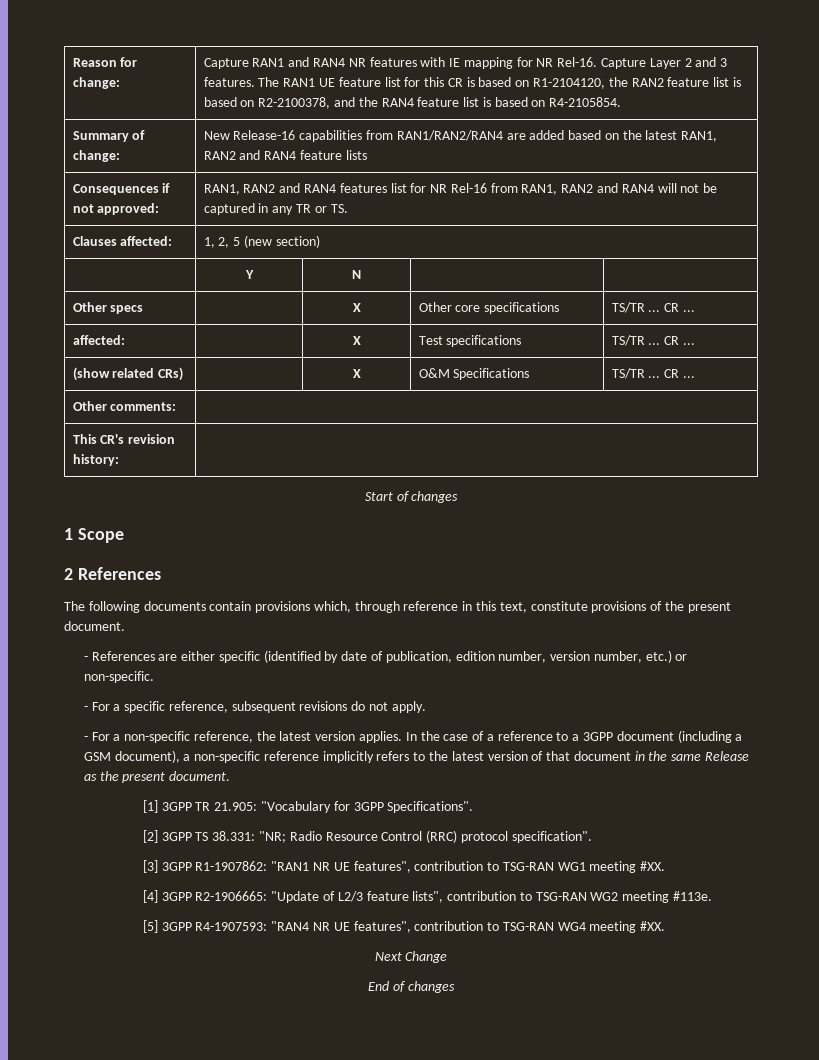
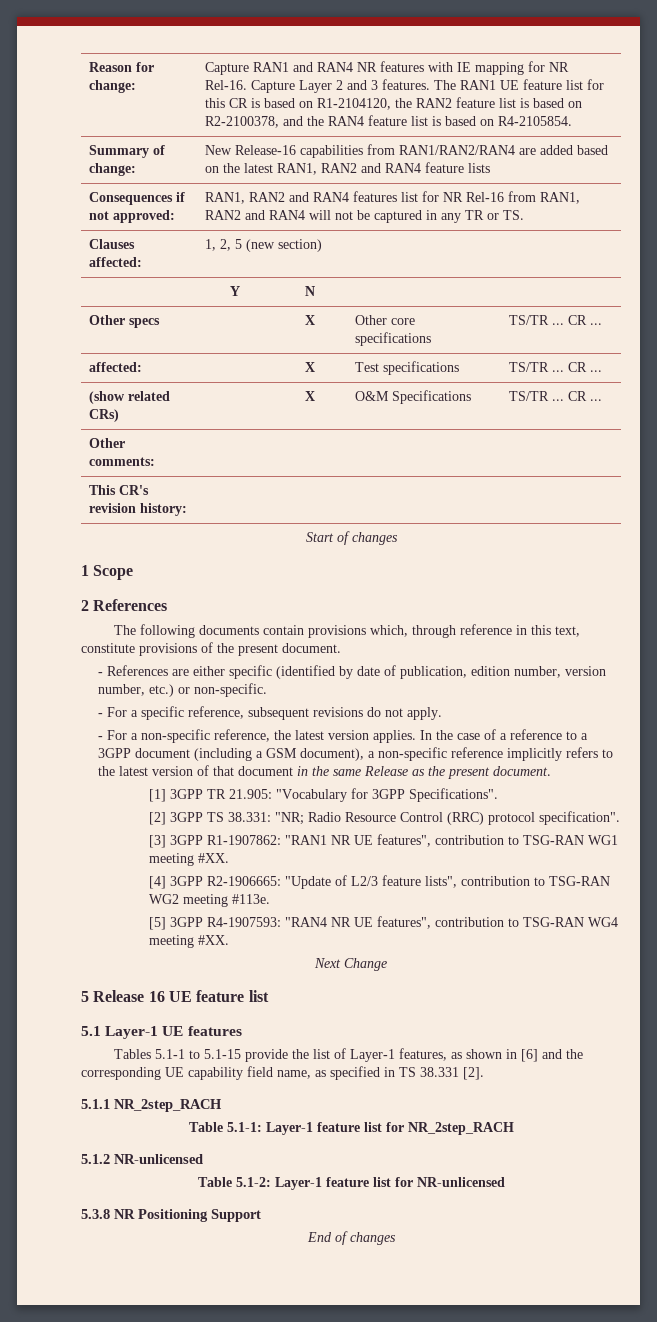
(448, 957) none -> [81,990,269,1002] [81,1026,242,1039] [113,1048,583,1062] [81,1066,484,1080] [81,1099,222,1112] [188,1122,514,1135] [81,1154,203,1164] [197,1177,505,1190] [81,1209,261,1222] // 5 Release 16 UE feature list // 5.1 Layer-1 UE features // Tables 5.1-1 to 5.1-15 provide the list of Layer-1 features, as shown in [6] and the corresponding UE capability field name, as specified in TS 38.331 [2]. // 5.1.1 NR_2step_RACH // Table 5.1-1: Layer-1 feature list for NR_2step_RACH // 5.1.2 NR-unlicensed // Table 5.1-2: Layer-1 feature list for NR-unlicensed // 5.3.8 NR Positioning Support

